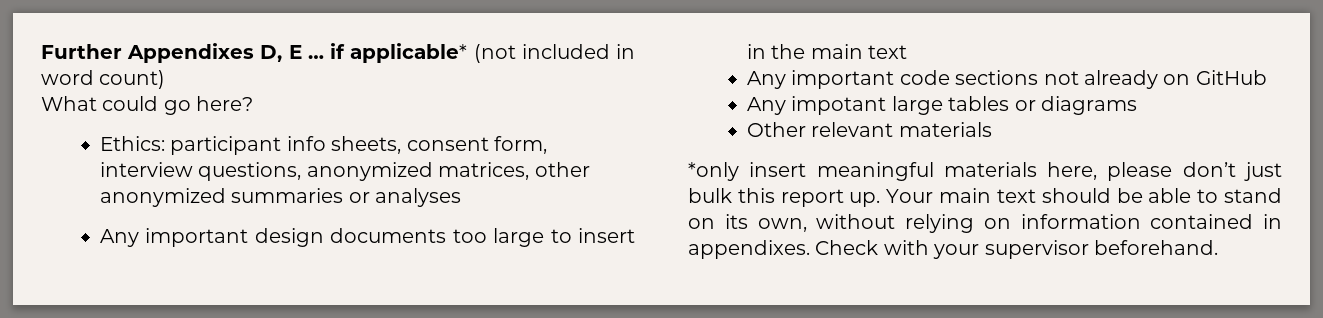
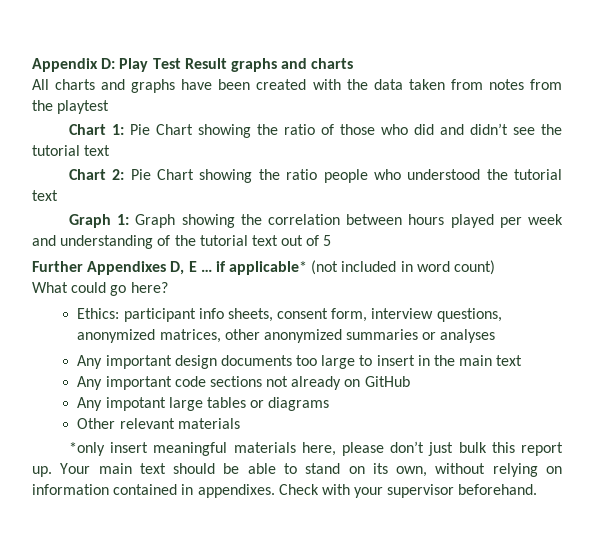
(41, 51) none -> [32,58,354,72] [32,79,563,93] [32,100,110,114] [68,123,562,138] [32,145,111,156] [68,169,562,183] [32,190,58,201] [68,214,563,228] [32,235,332,249] Appendix D: Play Test Result graphs and charts // All charts and graphs have been created with the data taken from notes from the playtest // Chart 1: Pie Chart showing the ratio of those who did and didn’t see the tutorial text // Chart 2: Pie Chart showing the ratio people who understood the tutorial text // Graph 1: Graph showing the correlation between hours played per week and understanding of the tutorial text out of 5 //

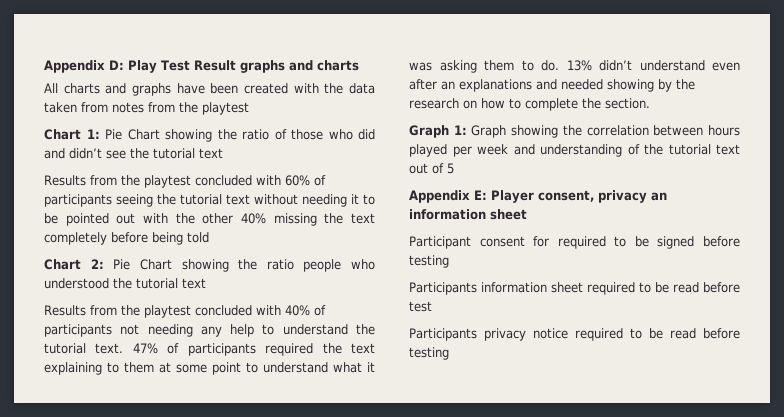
(111, 150) none -> [44,175,326,188] [44,194,375,207] [44,213,375,226] [44,232,209,245] // Results from the playtest concluded with 60% of participants seeing the tutorial text without needing it to be pointed out with the other 40% missing the text completely before being told
(58, 195) none -> [44,305,326,318] [44,324,375,337] [44,343,375,356] [44,362,375,375] [409,60,740,73] [409,79,695,92] [409,98,650,111] // Results from the playtest concluded with 40% of participants not needing any help to understand the tutorial text. 47% of participants required the text explaining to them at some point to understand what it was asking them to do. 13% didn’t understand even after an explanations and needed showing by the research on how to complete the section.
[32,260,496,275] [32,282,168,296] [77,308,502,322] [77,329,496,343] [77,355,523,369] [77,376,410,390] [77,397,330,411] [77,418,240,429] [68,441,563,456] [32,463,562,477] [32,484,538,498] Further Appendixes D, E … if applicable* (not included in word count) // What could go here? // Ethics: participant info sheets, consent form, interview questions, anonymized matrices, other anonymized summaries or analyses // Any important design documents too large to insert in the main text // Any important code sections not already on GitHub // Any impotant large tables or diagrams // Other relevant materials // *only insert meaningful materials here, please don’t just bulk this report up. Your main text should be able to stand on its own, without relying on information contained in appendixes. Check with your supervisor beforehand. -> [409,190,667,203] [409,209,527,220] [409,236,740,249] [409,255,449,268] [409,282,740,295] [409,301,432,312] [409,328,740,341] [409,347,449,360] Appendix E: Player consent, privacy an information sheet // Participant consent for required to be signed before testing // Participants information sheet required to be read before test // Participants privacy notice required to be read before testing

